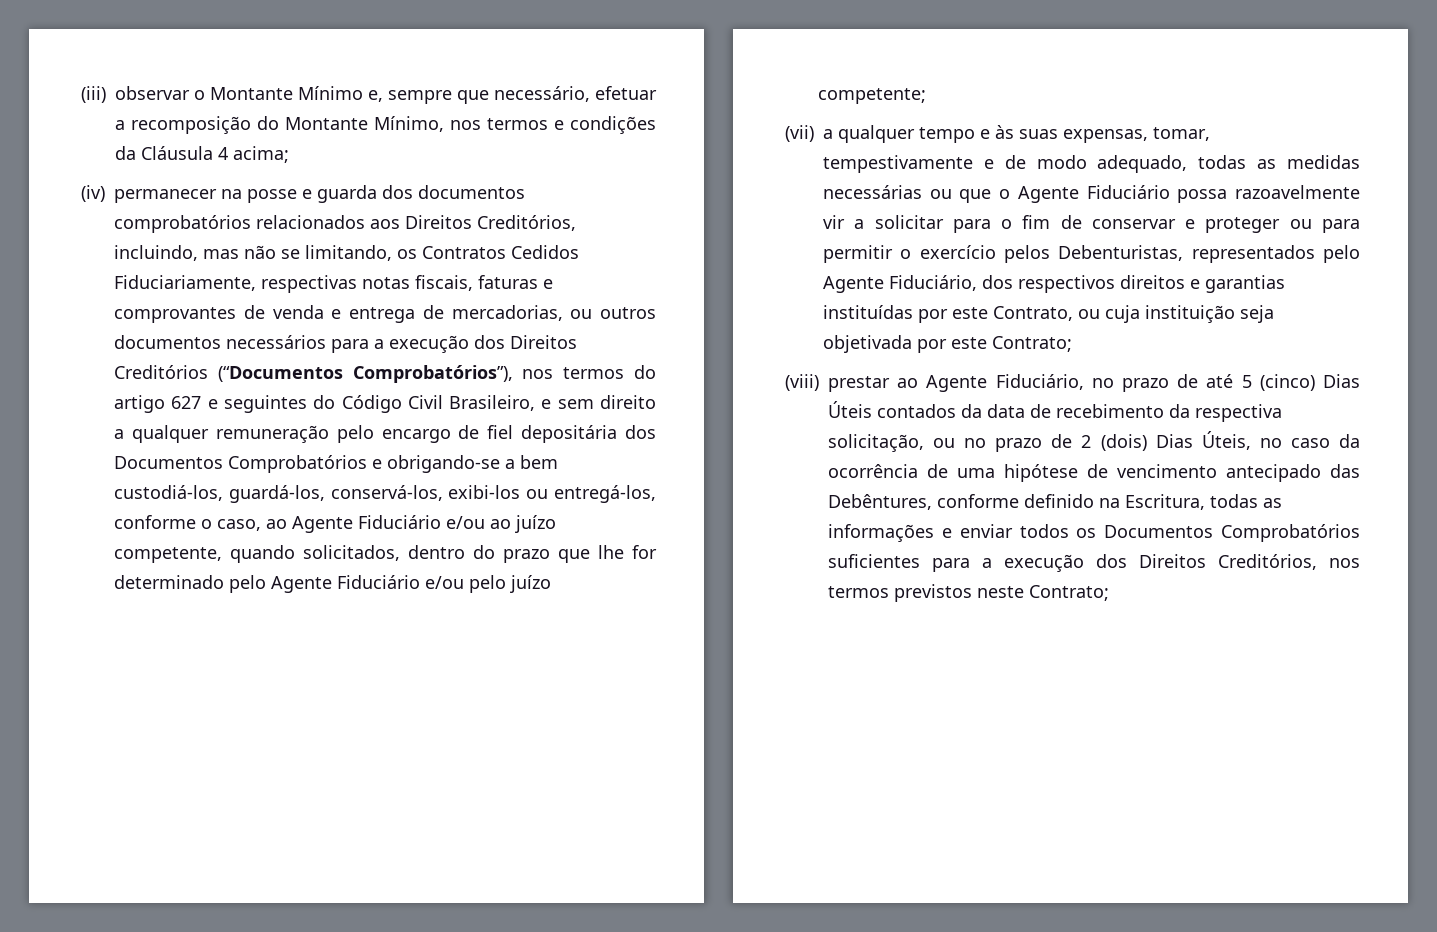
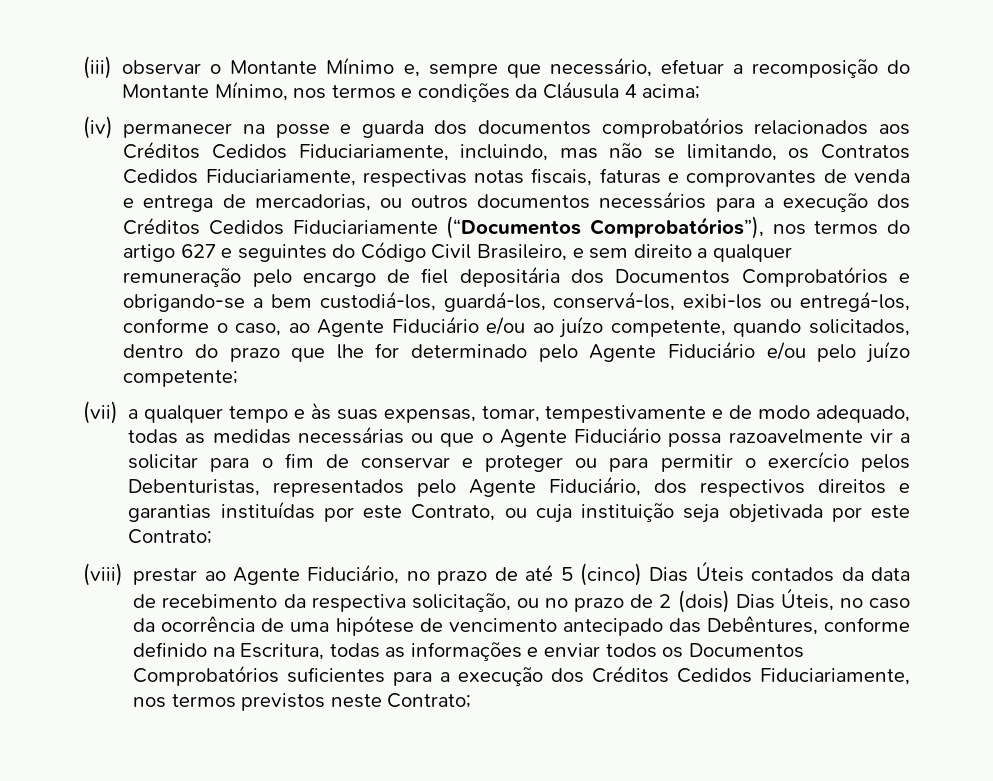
[405,215,576,231] Direitos Creditórios, -> [123,141,449,161] Créditos Cedidos Fiduciariamente,
[510,335,577,349] [114,365,208,379] Direitos Creditórios -> [123,217,438,235] Créditos Cedidos Fiduciariamente
[1139,554,1317,570] Direitos Creditórios, -> [592,665,910,685] Créditos Cedidos Fiduciariamente,

